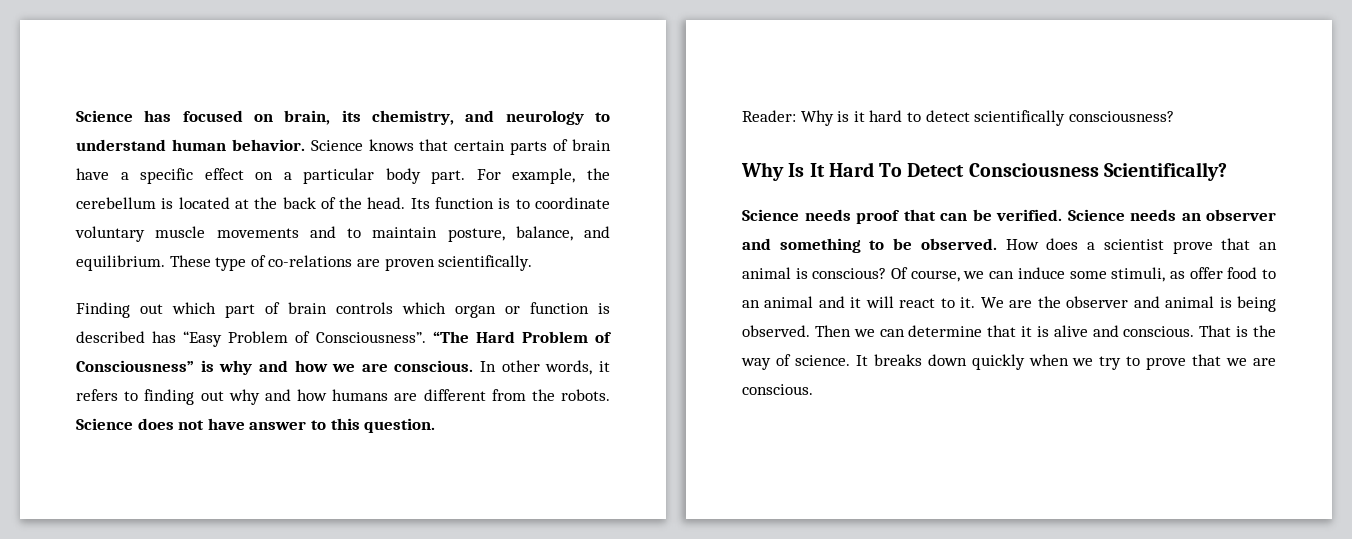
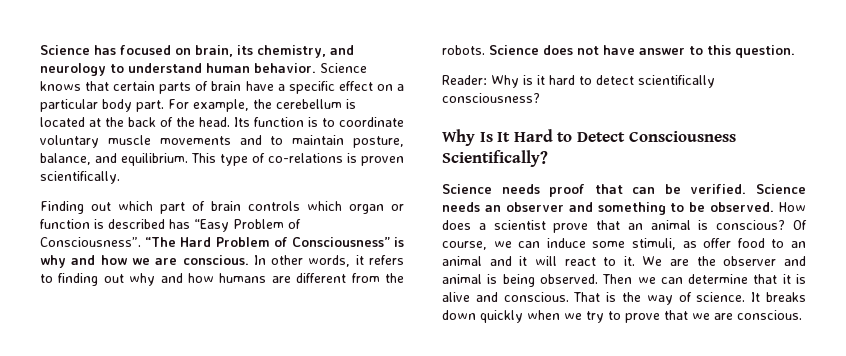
[169,255,211,267] These -> [191,153,216,163] This
[356,259,380,267] are -> [347,153,357,163] is
[879,163,903,177] To -> [557,132,573,142] to

